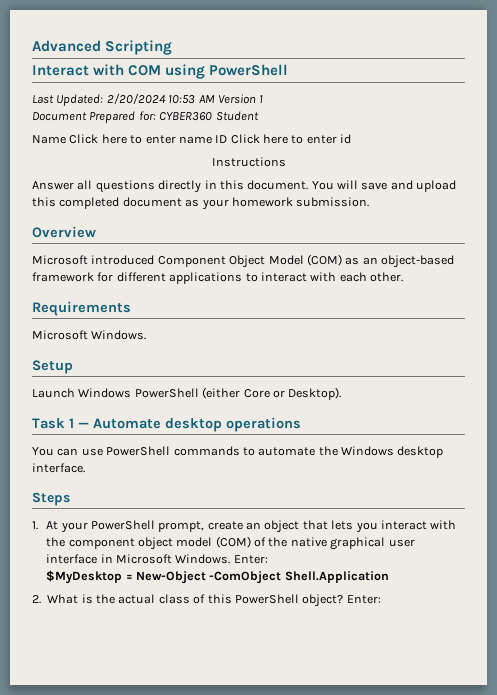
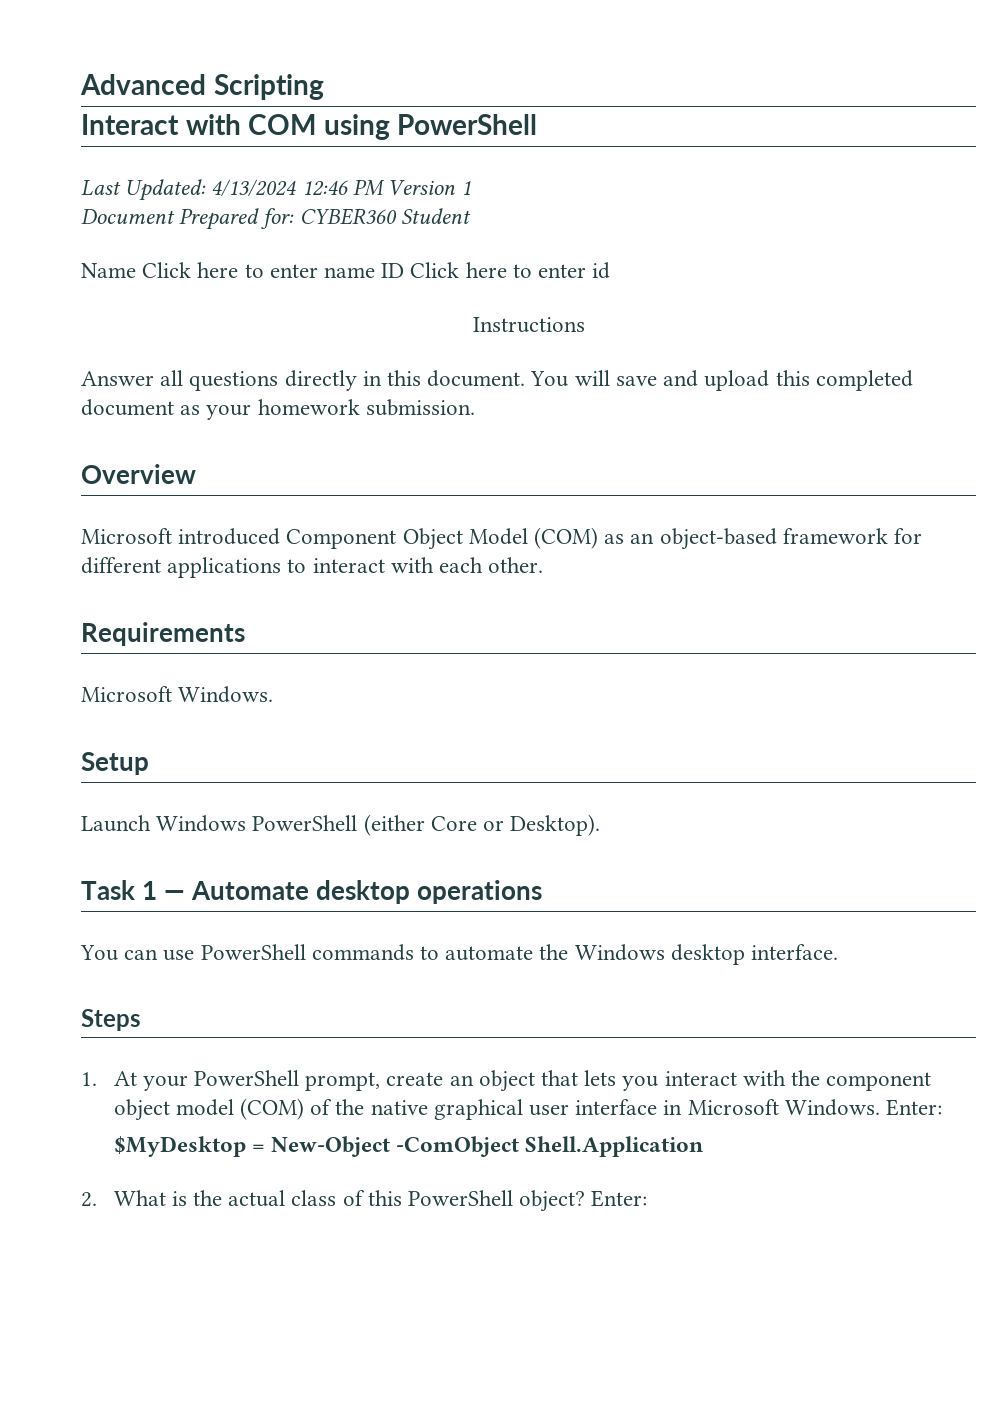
[106,93,215,104] 2/20/2024 10:53 AM -> [211,179,385,196] 4/13/2024 12:46 PM

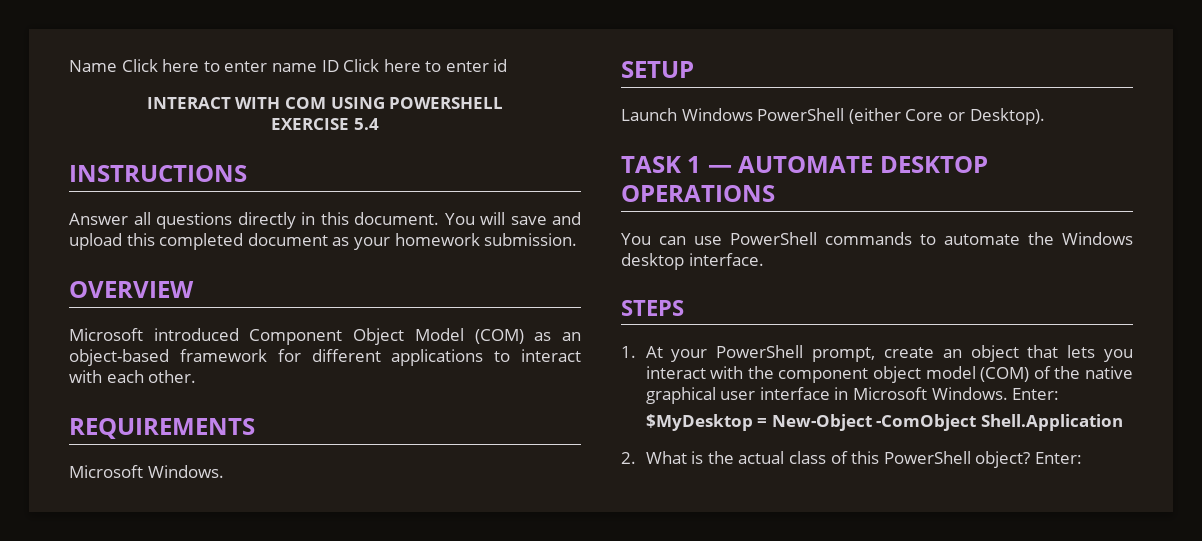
[80,74,324,100] [81,114,538,140] [81,179,472,201] [81,208,471,230] Advanced Scripting // Interact with COM using PowerShell // Last Updated: 4/13/2024 12:46 PM Version 1 // Document Prepared for: CYBER360 Student // -> (69, 66) none
[472,317,585,333] Instructions -> [146,97,504,109] [271,118,379,130] [69,165,247,182] INTERACT WITH COM USING POWERSHELL // EXERCISE 5.4 // INSTRUCTIONS
[81,464,196,484] Overview -> [69,281,194,298] OVERVIEW
[81,622,245,646] Requirements -> [69,418,255,439] REQUIREMENTS
[81,752,149,775] Setup -> [621,61,694,78] SETUP
[81,880,135,900] Task -> [621,156,681,173] TASK
[191,880,543,904] Automate desktop operations -> [738,156,988,173] [621,185,775,202] AUTOMATE DESKTOP OPERATIONS
[81,1009,141,1031] Steps -> [621,300,684,316] STEPS

